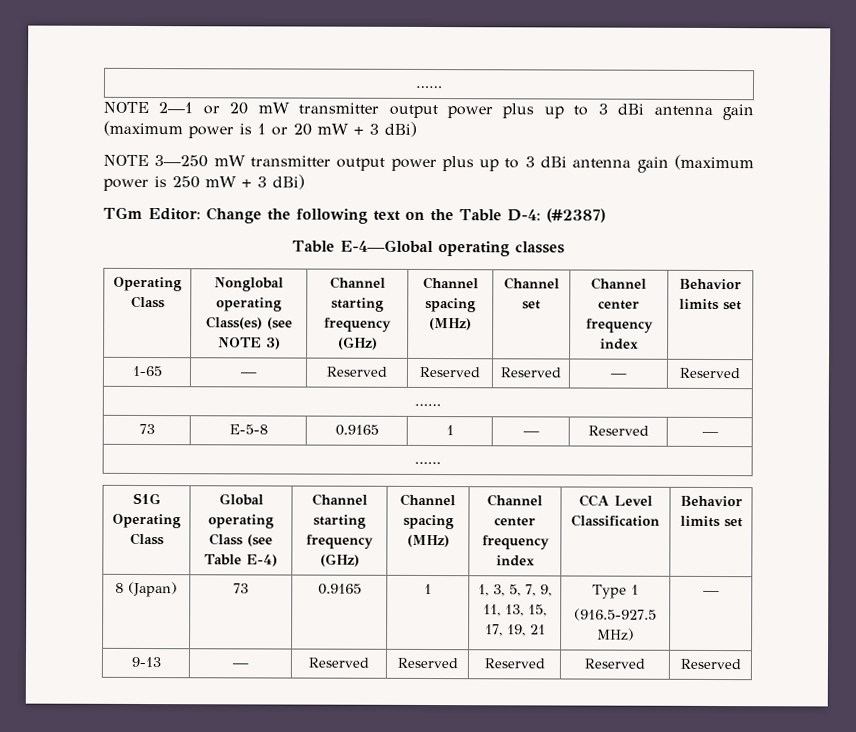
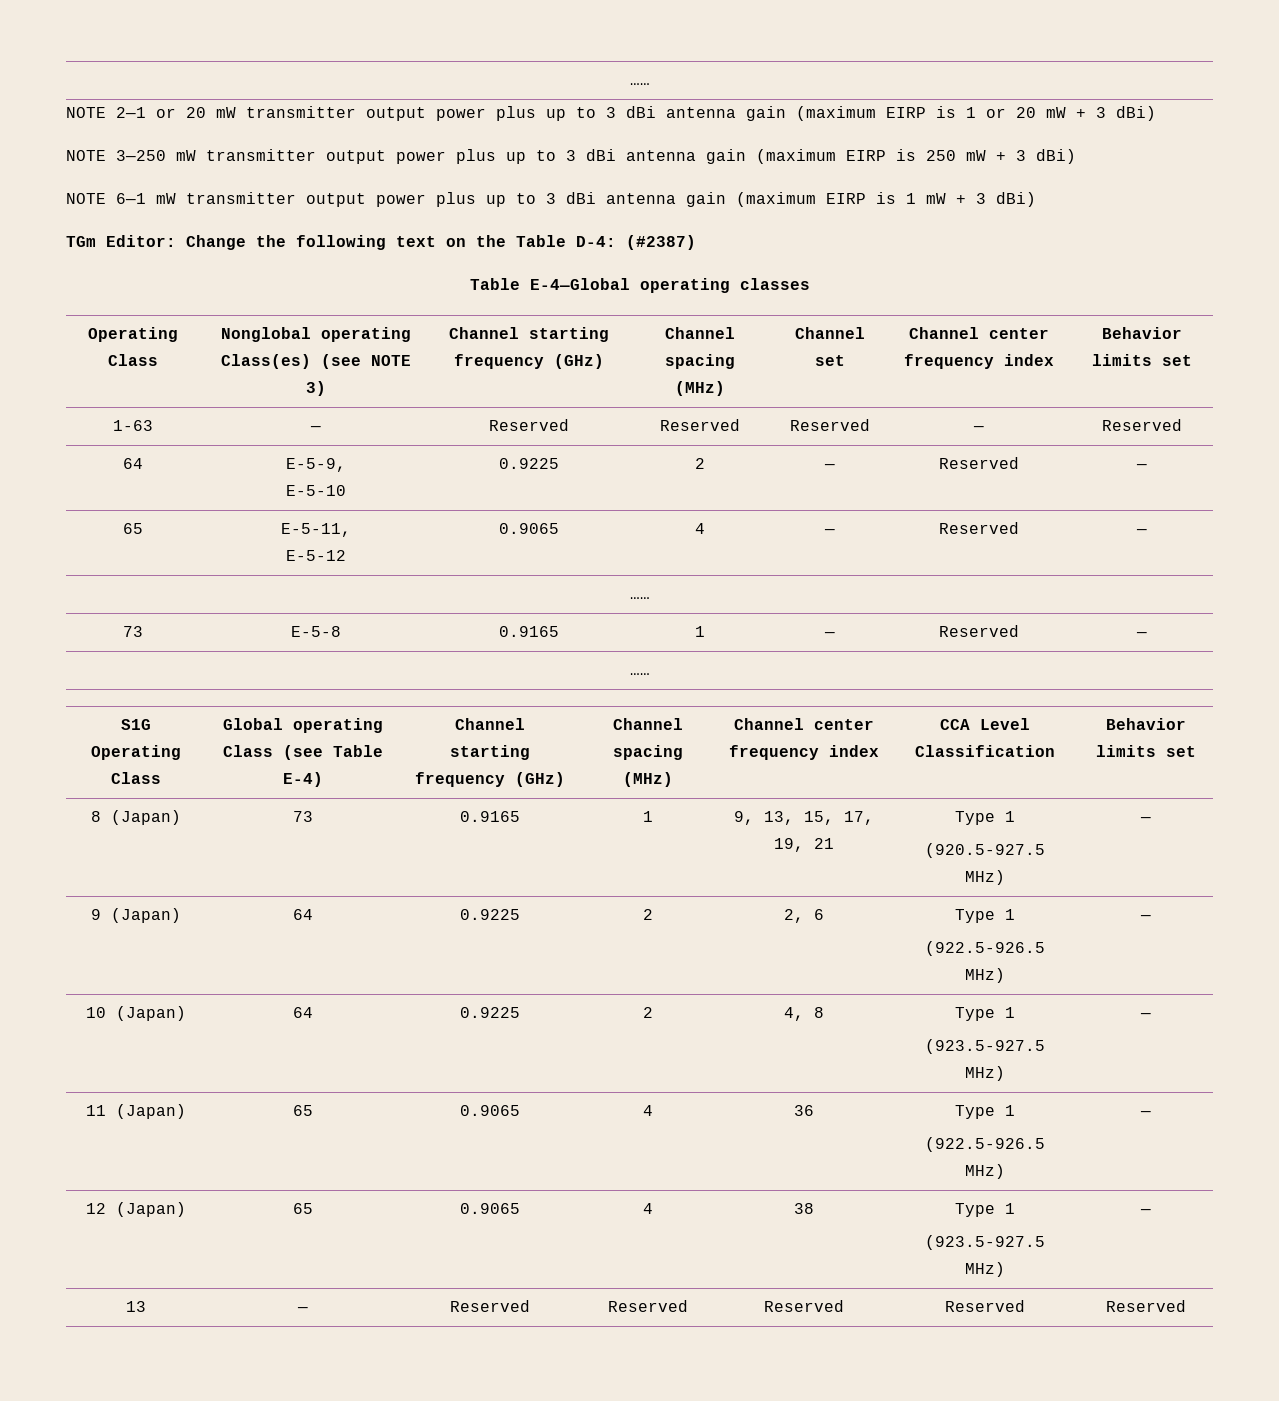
[188,126,234,139] power -> [886,107,926,118] EIRP
[103,178,149,192] power -> [846,150,886,161] EIRP
(305, 182) none -> [66,192,1036,207] // NOTE 6—1 mW transmitter output power plus up to 3 dBi antenna gain (maximum EIRP is 1 mW + 3 dBi)
[131,365,162,377] 1-65 -> [113,420,153,431] 1-63
(740, 373) none -> [123,458,143,469] [285,458,346,472] [285,485,346,496] [498,458,559,469] [694,458,705,469] [823,464,835,469] [938,457,1019,469] [1136,464,1147,469] [123,523,143,534] [280,523,351,537] [285,550,346,561] [498,523,559,534] [694,523,705,534] [823,529,835,534] [938,522,1019,534] [1136,529,1147,534] // 64 | E-5-9, // E-5-10 | 0.9225 | 2 | — | Reserved | — // 65 | E-5-11, // E-5-12 | 0.9065 | 4 | — | Reserved | —
[478,584,552,597] [483,604,501,617] 1, 3, 5, 7, 9, 11, -> [733,811,754,825] 9,
[574,608,657,621] [596,628,635,641] [703,590,720,596] [130,656,161,668] (916.5-927.5 MHz) | — // 9-13 -> [924,843,1045,858] [964,870,1005,885] [1140,817,1151,822] [91,908,181,923] [293,909,313,920] [459,909,520,920] [643,909,653,920] [783,909,824,923] [954,909,1015,923] [924,941,1045,956] [964,968,1005,983] [1140,915,1151,920] [86,1006,186,1021] [293,1007,313,1018] [459,1007,520,1018] [643,1007,653,1018] [783,1007,824,1021] [954,1007,1015,1021] [924,1039,1045,1054] [964,1066,1005,1081] [1140,1013,1151,1018] [86,1104,186,1119] [293,1105,313,1116] [459,1105,520,1116] [643,1105,653,1116] [793,1105,814,1116] [954,1105,1015,1119] [924,1137,1045,1152] [964,1164,1005,1179] [1140,1111,1151,1116] [86,1202,186,1217] [293,1203,313,1214] [459,1203,520,1214] [643,1203,653,1214] [793,1203,814,1214] [954,1203,1015,1217] [924,1235,1045,1250] [964,1262,1005,1277] [1140,1209,1151,1214] [126,1301,146,1312] (920.5-927.5 MHz) | — // 9 (Japan) | 64 | 0.9225 | 2 | 2, 6 | Type 1 // (922.5-926.5 MHz) | — // 10 (Japan) | 64 | 0.9225 | 2 | 4, 8 | Type 1 // (923.5-927.5 MHz) | — // 11 (Japan) | 65 | 0.9065 | 4 | 36 | Type 1 // (922.5-926.5 MHz) | — // 12 (Japan) | 65 | 0.9065 | 4 | 38 | Type 1 // (923.5-927.5 MHz) | — // 13

